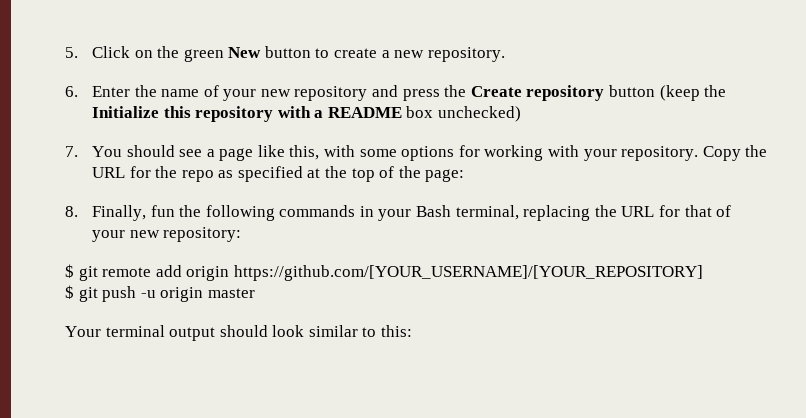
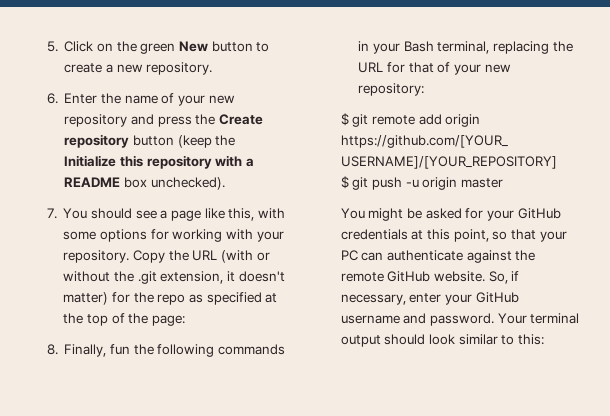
[438,106,522,122] unchecked) -> [150,177,225,190] unchecked).
(125, 172) none -> [221,250,270,263] [63,271,285,284] [63,292,109,305] (with or without the .git extension, it doesn't matter)
(255, 293) none -> [340,208,561,221] [340,229,567,242] [340,250,536,263] [340,271,520,284] [340,292,519,305] [340,313,494,326] You might be asked for your GitHub credentials at this point, so that your PC can authenticate against the remote GitHub website. So, if necessary, enter your GitHub username and password.

